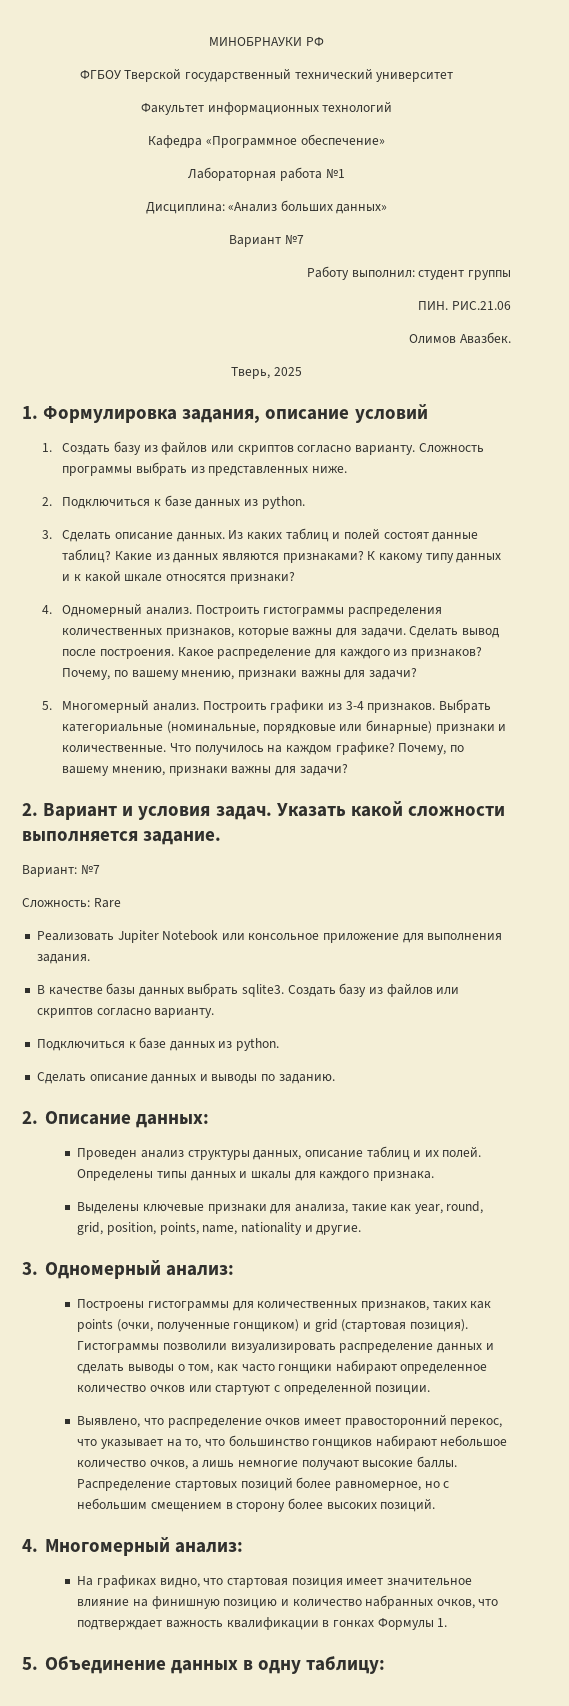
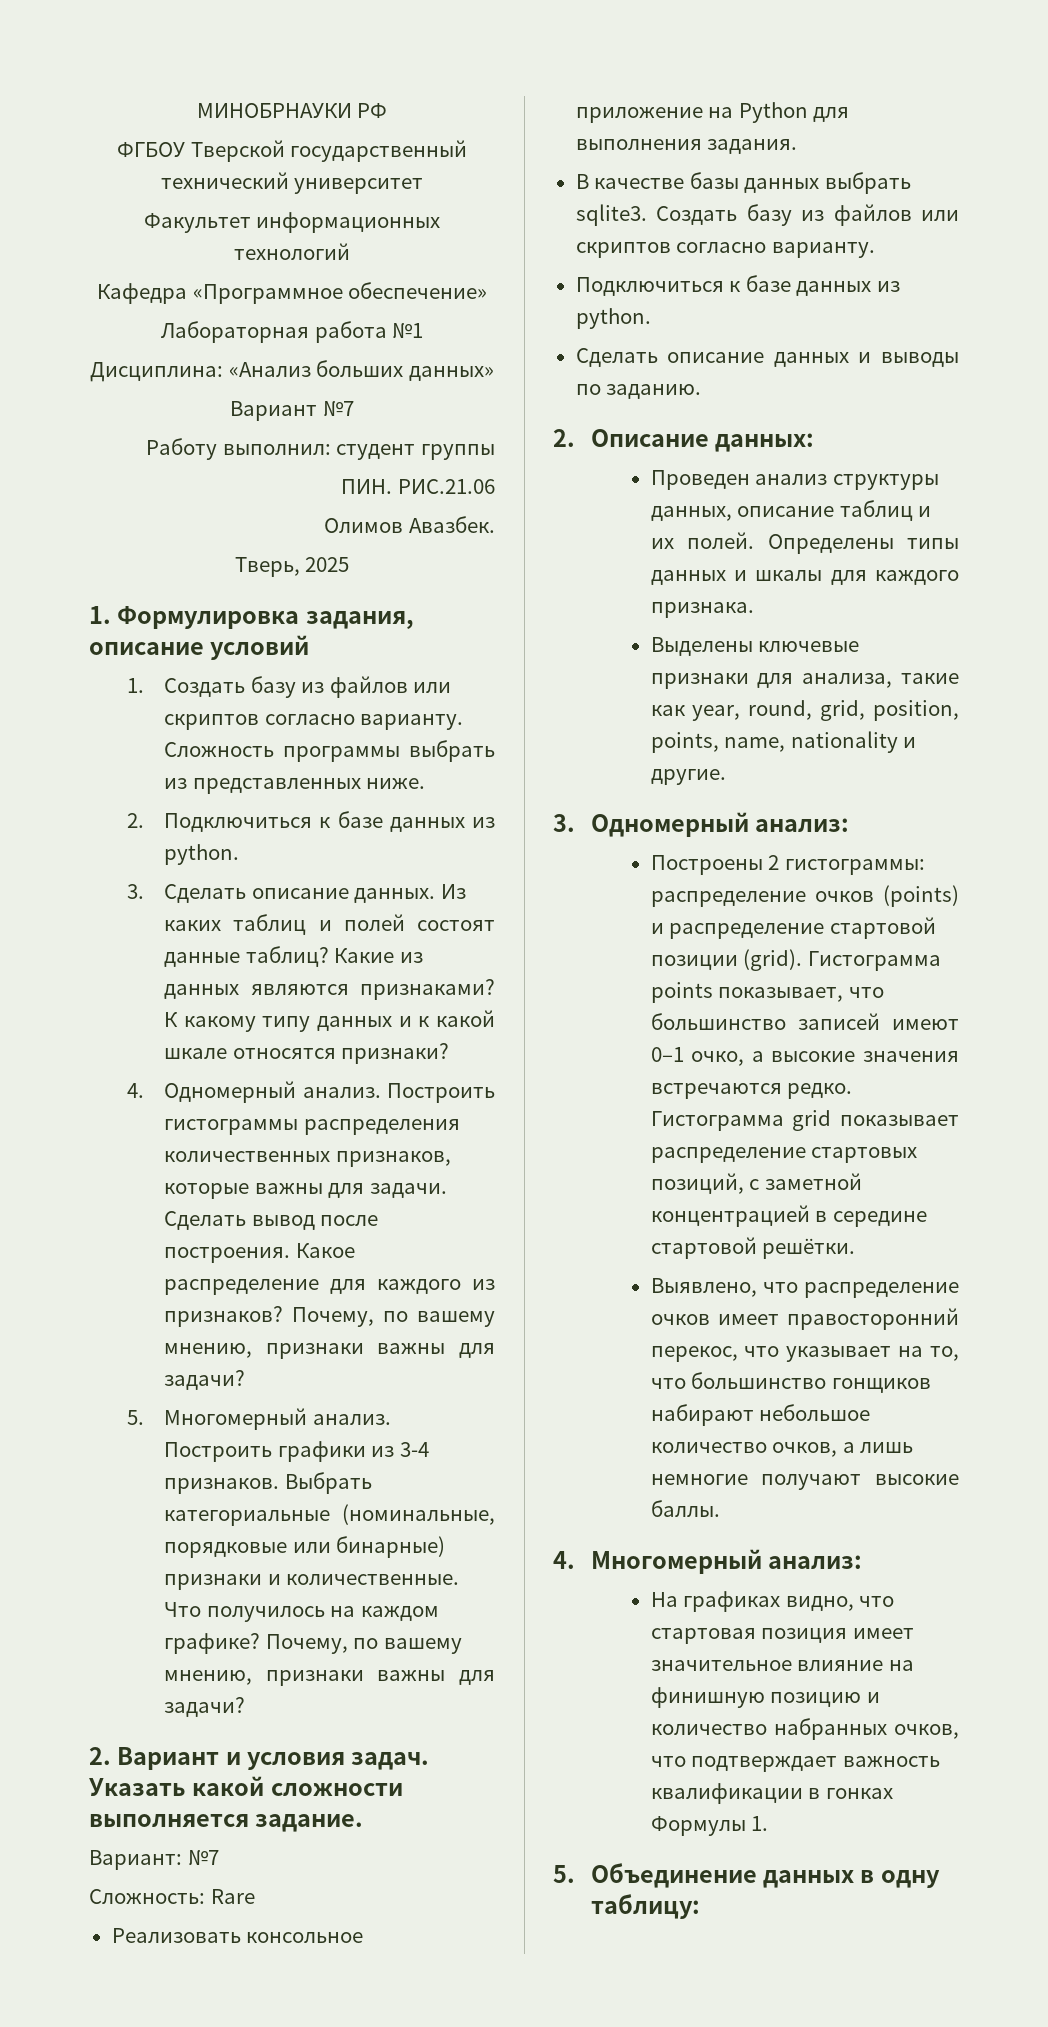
[117,930,400,943] Jupiter Notebook или консольное приложение -> [246,1932,364,1943] [575,102,808,123] консольное приложение на Python
[147,1301,492,1311] [77,1319,468,1332] [77,1341,494,1353] [77,1360,488,1374] [77,1381,431,1395] гистограммы для количественных признаков, таких как points (очки, полученные гонщиком) и grid (стартовая позиция). Гистограммы позволили визуализировать распределение данных и сделать выводы о том, как часто гонщики набирают определенное количество очков или стартуют с определенной позиции. -> [768,855,925,875] [650,885,959,907] [650,917,936,939] [650,949,941,971] [650,982,884,1003] [650,1013,959,1030] [650,1047,959,1066] [650,1083,853,1099] [650,1110,959,1131] [650,1147,918,1163] [650,1173,862,1194] [650,1205,927,1227] [650,1237,856,1259] 2 гистограммы: распределение очков (points) и распределение стартовой позиции (grid). Гистограмма points показывает, что большинство записей имеют 0–1 очко, а высокие значения встречаются редко. Гистограмма grid показывает распределение стартовых позиций, с заметной концентрацией в середине стартовой решётки.
[77,1477,450,1491] [77,1498,436,1512] Распределение стартовых позиций более равномерное, но с небольшим смещением в сторону более высоких позиций. -> (720, 1508) none

